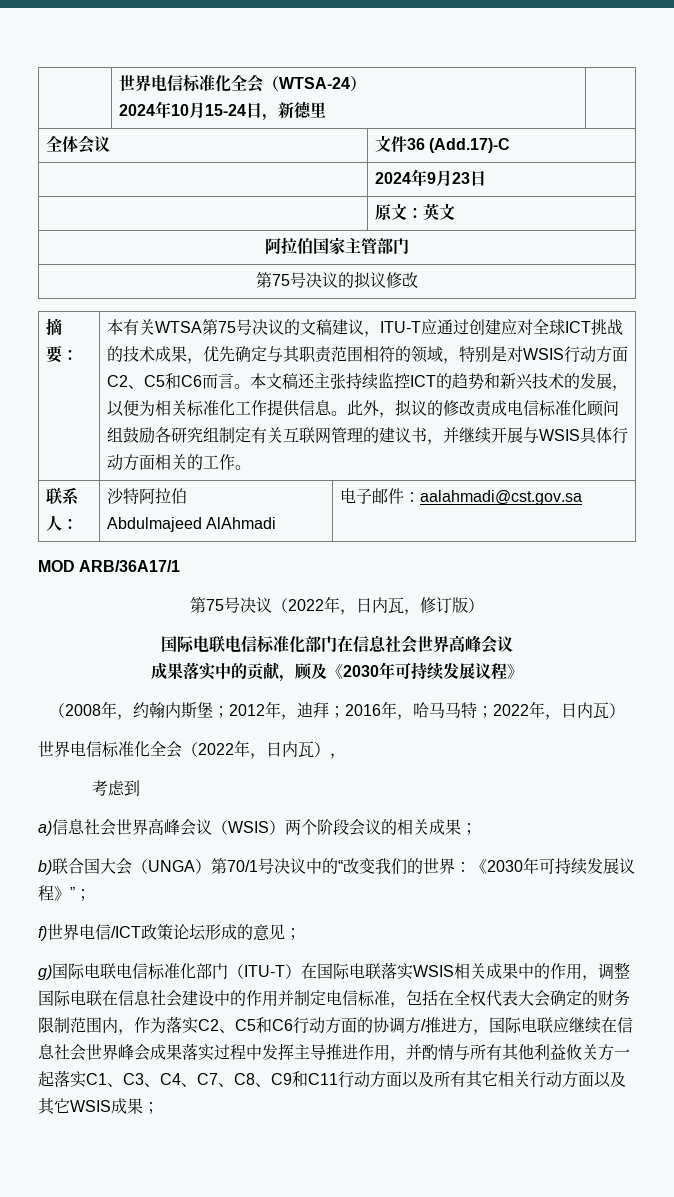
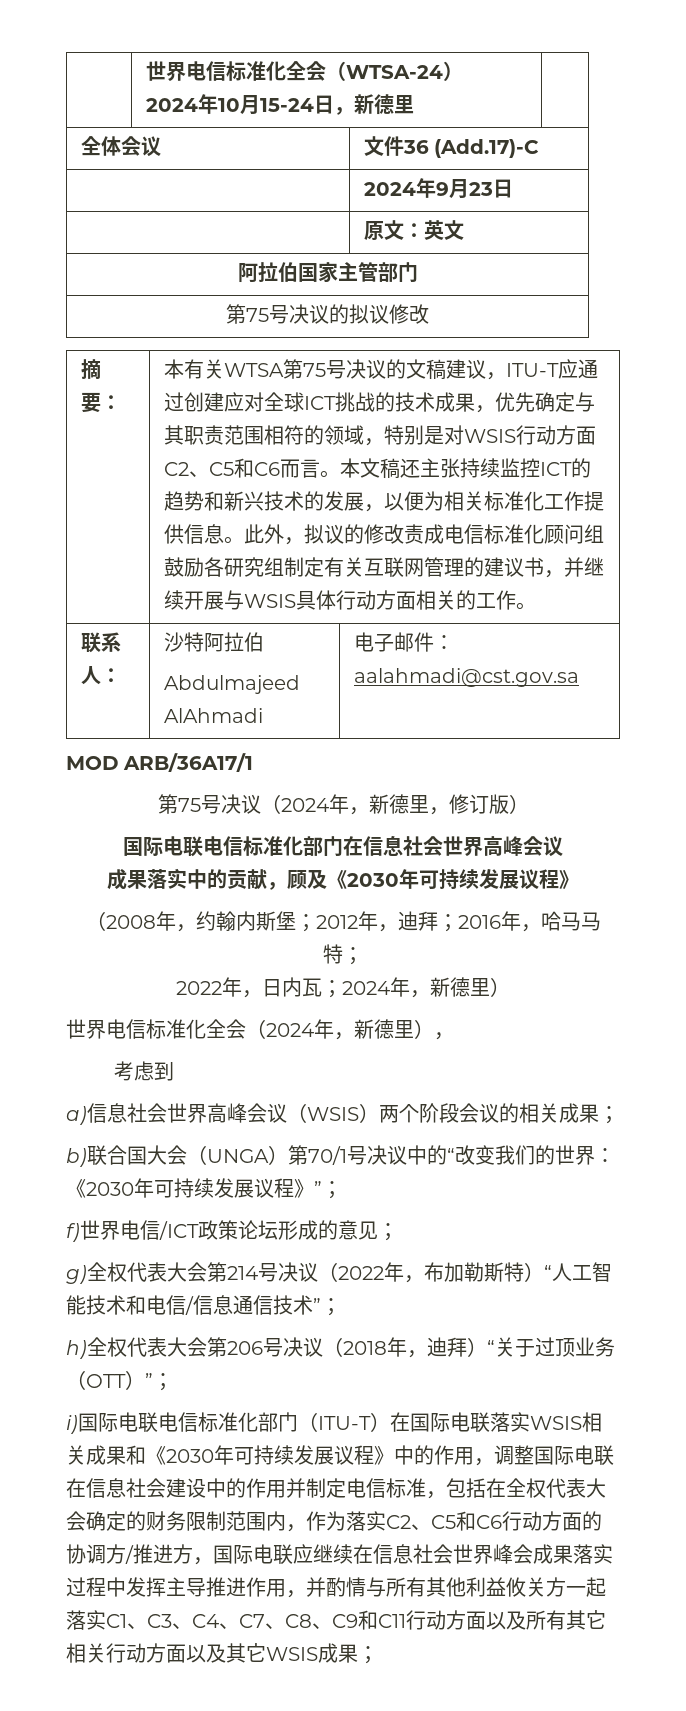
[288,596,404,615] 2022年，日内瓦 -> [280,794,429,815] 2024年，新德里
[493,701,609,720] 2022年，日内瓦 -> [176,977,490,998] // 2022年，日内瓦；2024年，新德里
[198,740,314,759] 2022年，日内瓦 -> [266,1019,414,1040] 2024年，新德里
(52, 972) none -> [87,1262,612,1283] [66,1295,341,1316] [66,1337,615,1359] [66,1370,173,1391] [66,1415,78,1434] 全权代表大会第214号决议（2022年，布加勒斯特）“人工智能技术和电信/信息通信技术”； // h)全权代表大会第206号决议（2018年，迪拜）“关于过顶业务（OTT）”； // i)
(518, 971) none -> [126,1445,394,1465] 和《2030年可持续发展议程》

